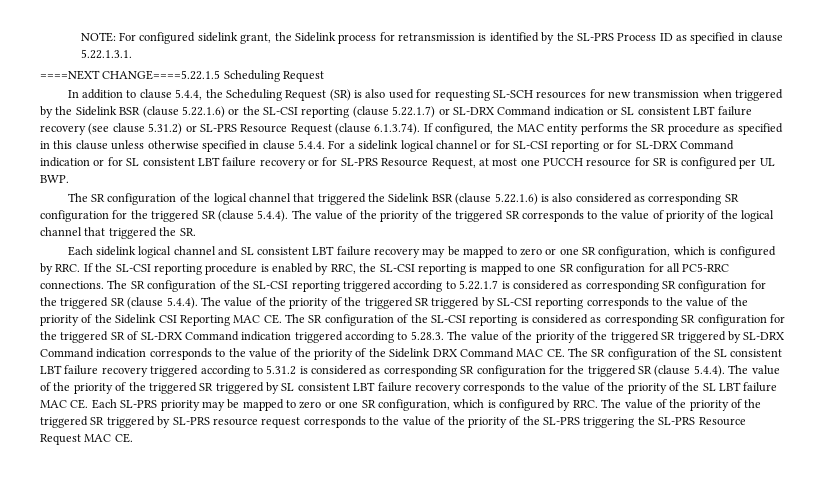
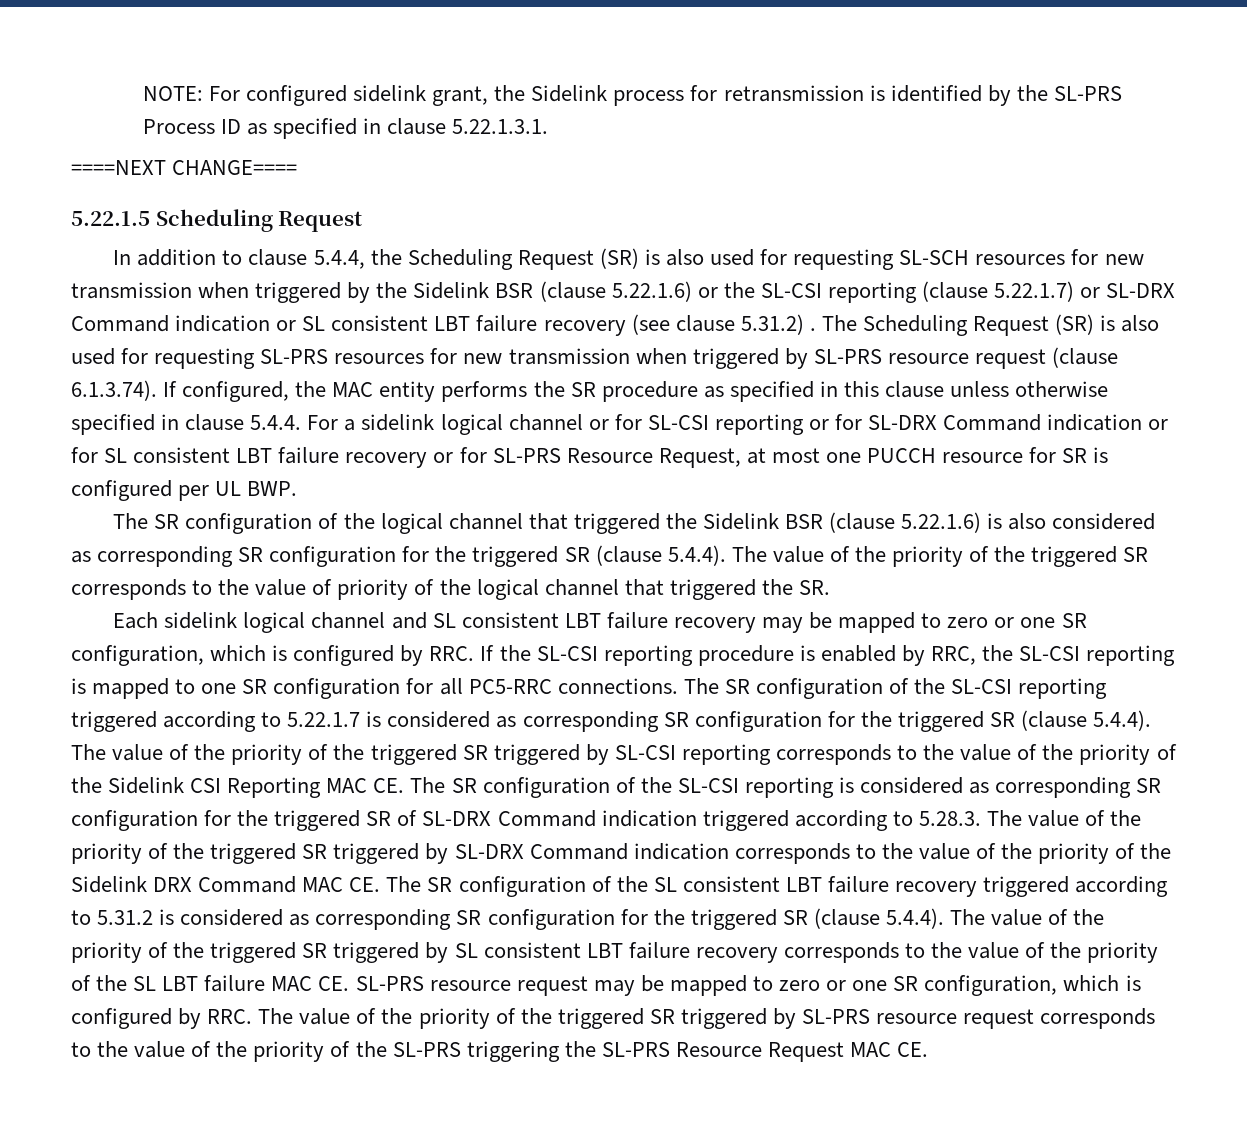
[102,70,221,80] CHANGE====5.22.1.5 -> [172,160,298,175] [71,211,150,226] CHANGE==== // 5.22.1.5
[185,124,332,135] or SL-PRS Resource Request -> [809,314,1160,336] [71,348,1046,369] . The Scheduling Request (SR) is also used for requesting SL-PRS resources for new transmission when triggered by SL-PRS resource request
[91,399,200,411] Each SL-PRS priority -> [355,976,588,996] SL-PRS resource request

